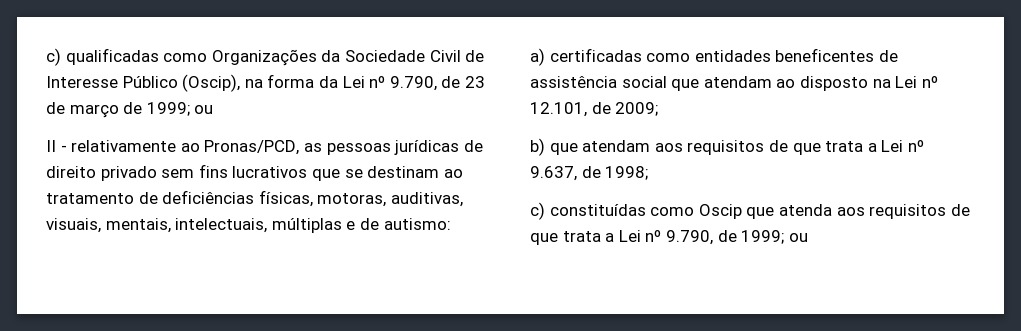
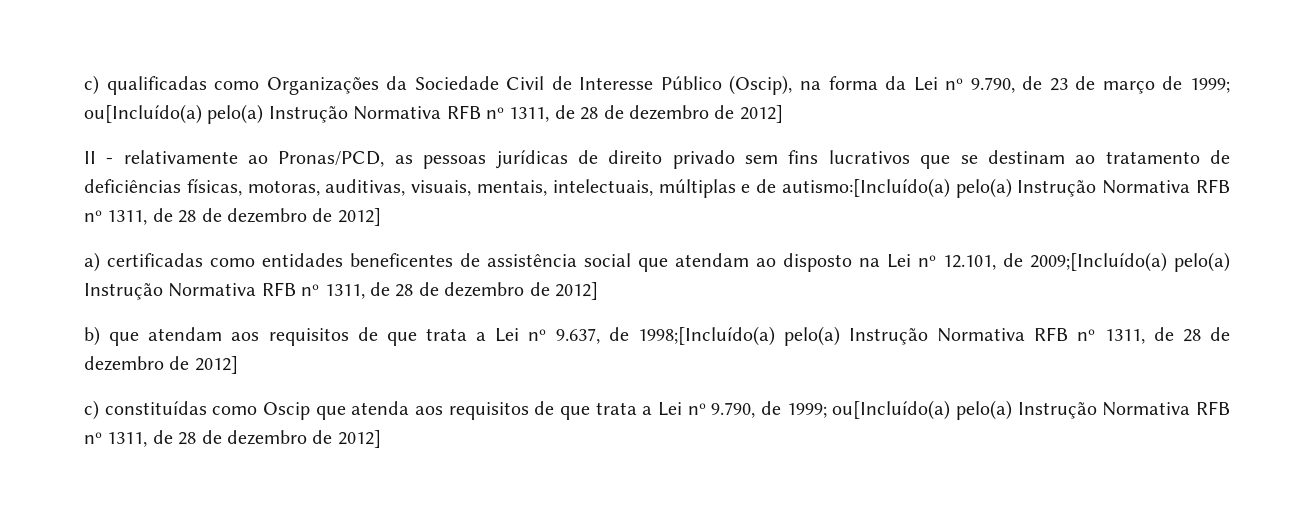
[194,105,214,114] ou -> [84,104,783,124] ou[Incluído(a) pelo(a) Instrução Normativa RFB nº 1311, de 28 de dezembro de 2012]
[383,218,451,230] autismo: -> [781,178,1230,198] [84,208,381,226] autismo:[Incluído(a) pelo(a) Instrução Normativa RFB nº 1311, de 28 de dezembro de 2012]
[615,102,659,116] 2009; -> [1030,252,1230,272] [84,282,598,300] 2009;[Incluído(a) pelo(a) Instrução Normativa RFB nº 1311, de 28 de dezembro de 2012]
[605,166,649,180] 1998; -> [637,326,1231,346] [84,356,238,374] 1998;[Incluído(a) pelo(a) Instrução Normativa RFB nº 1311, de 28 de dezembro de 2012]
[788,233,808,242] ou -> [832,400,1230,420] [84,430,381,448] ou[Incluído(a) pelo(a) Instrução Normativa RFB nº 1311, de 28 de dezembro de 2012]

